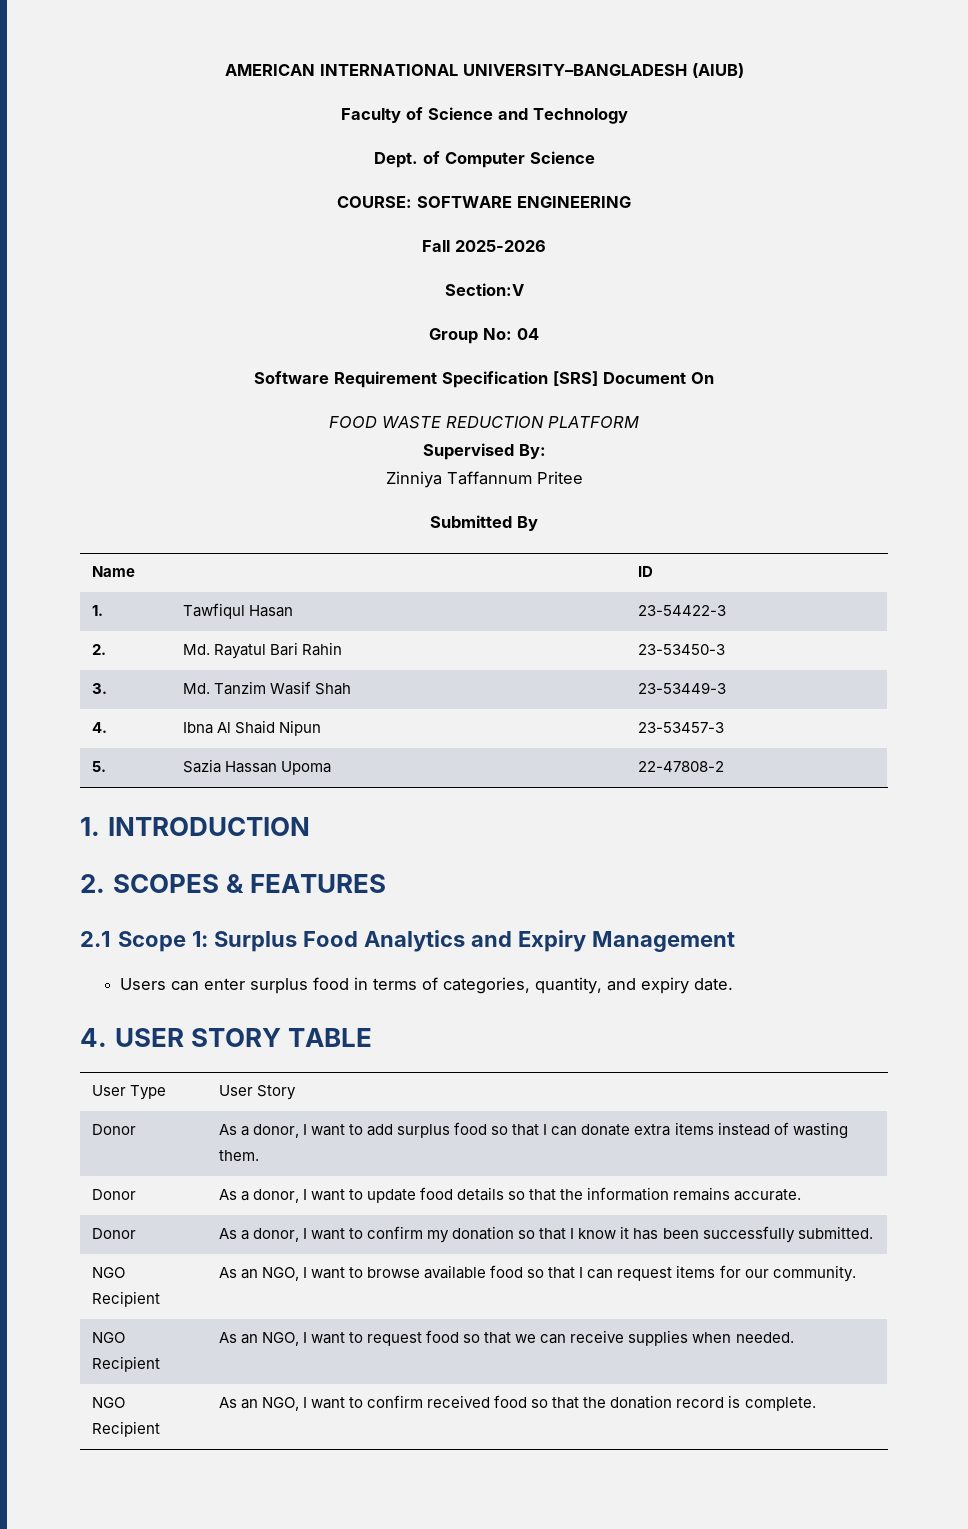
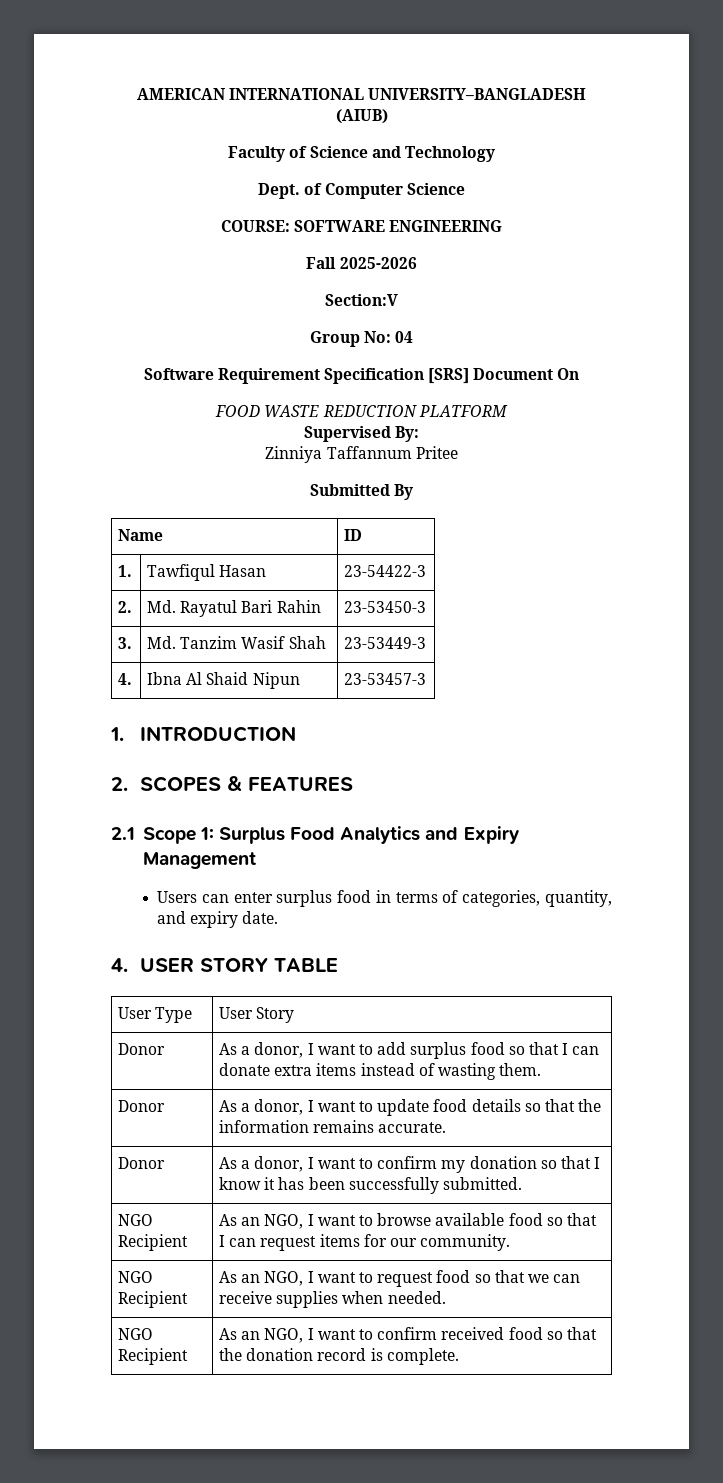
[91,761,106,772] [182,759,331,775] [637,761,724,772] // 5. | Sazia Hassan Upoma | 22-47808-2 -> (427, 679) none

